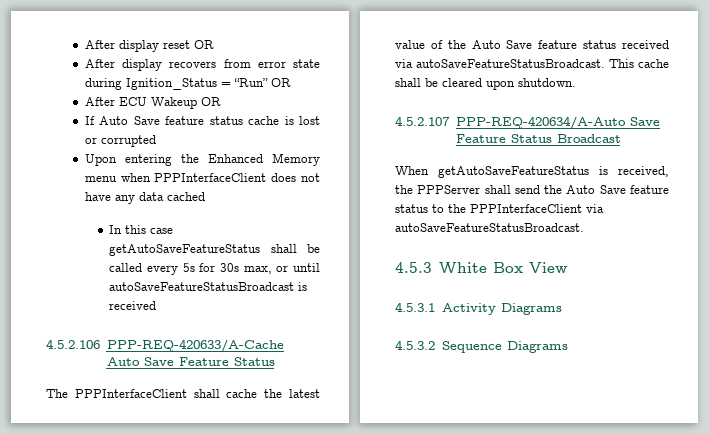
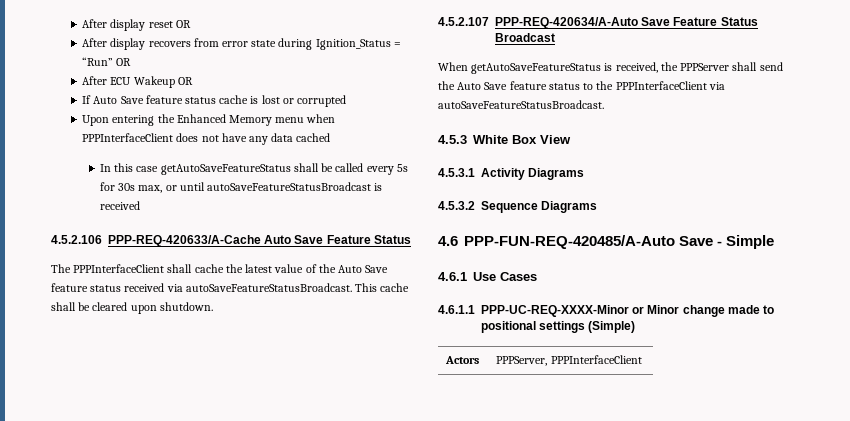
(568, 347) none -> [438,235,775,249] [438,272,537,281] [438,305,775,317] [481,321,636,333] [445,356,480,364] [496,355,642,366] // 4.6 PPP-FUN-REQ-420485/A-Auto Save - Simple // 4.6.1 Use Cases // 4.6.1.1 PPP-UC-REQ-XXXX-Minor or Minor change made to positional settings (Simple) // Actors | PPPServer, PPPInterfaceClient

